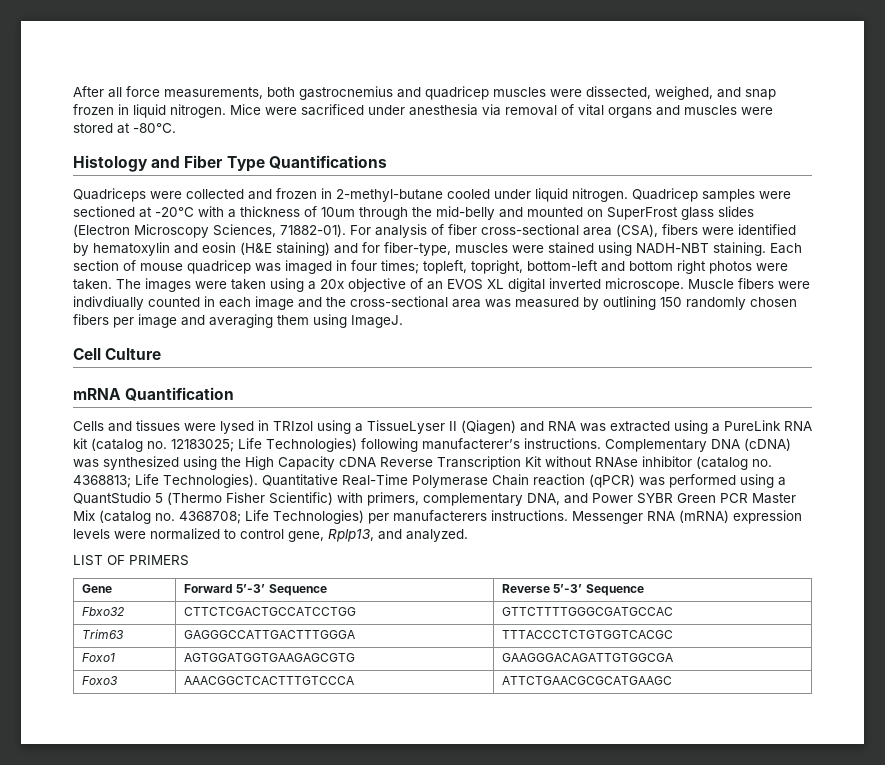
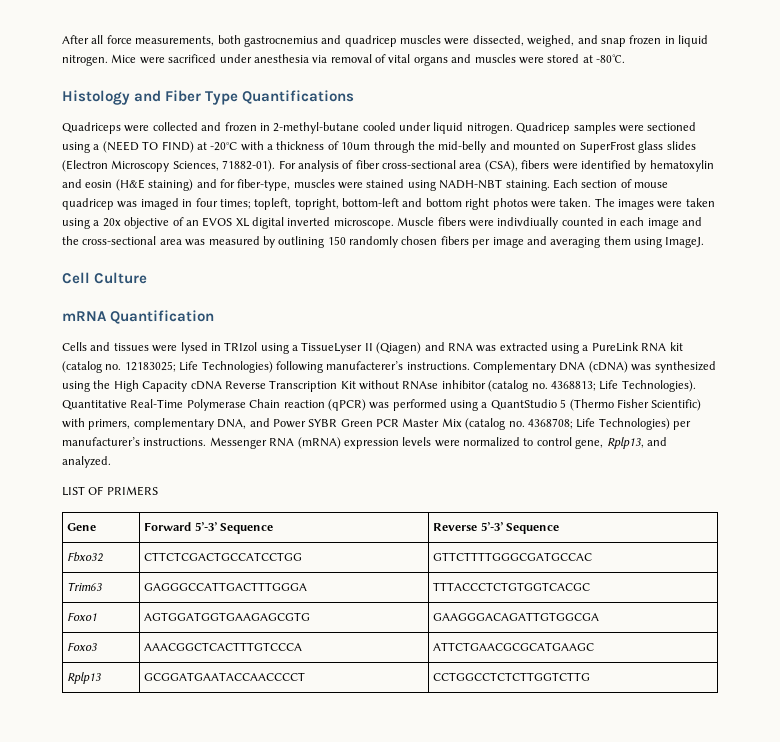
(135, 211) none -> [62,141,194,153] using a (NEED TO FIND)
[393,510,487,522] manufacterers -> [62,437,140,446] manufacturer’s
(673, 680) none -> [67,672,102,684] [144,672,306,681] [433,672,591,681] // Rplp13 | GCGGATGAATACCAACCCCT | CCTGGCCTCTCTTGGTCTTG

